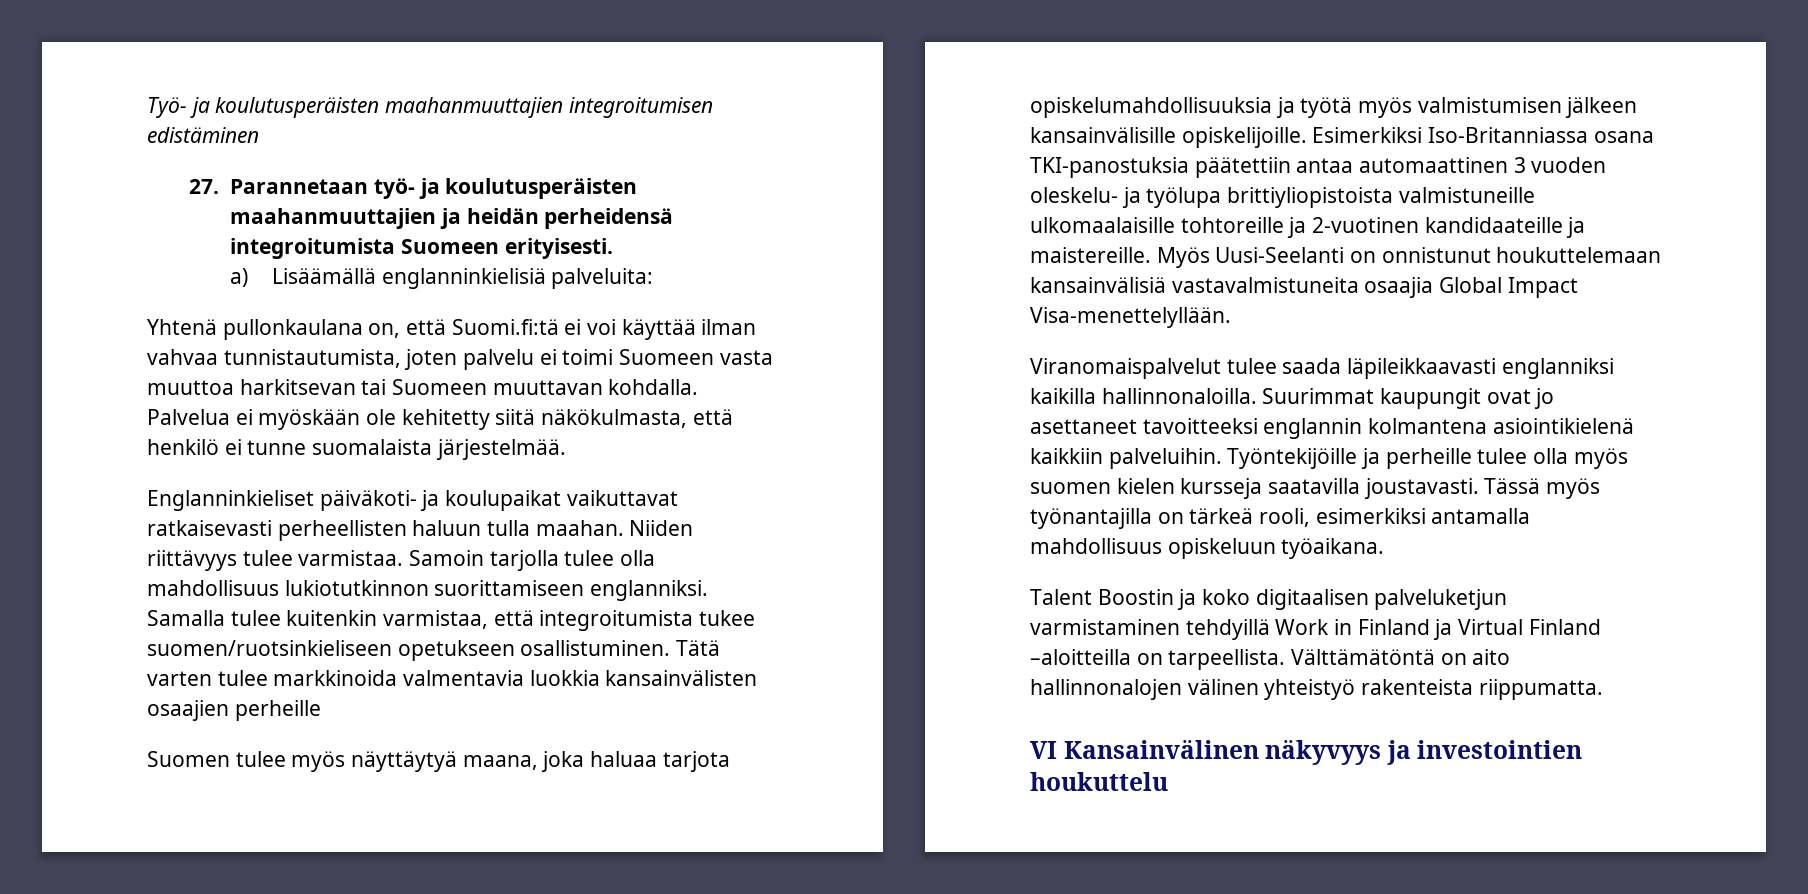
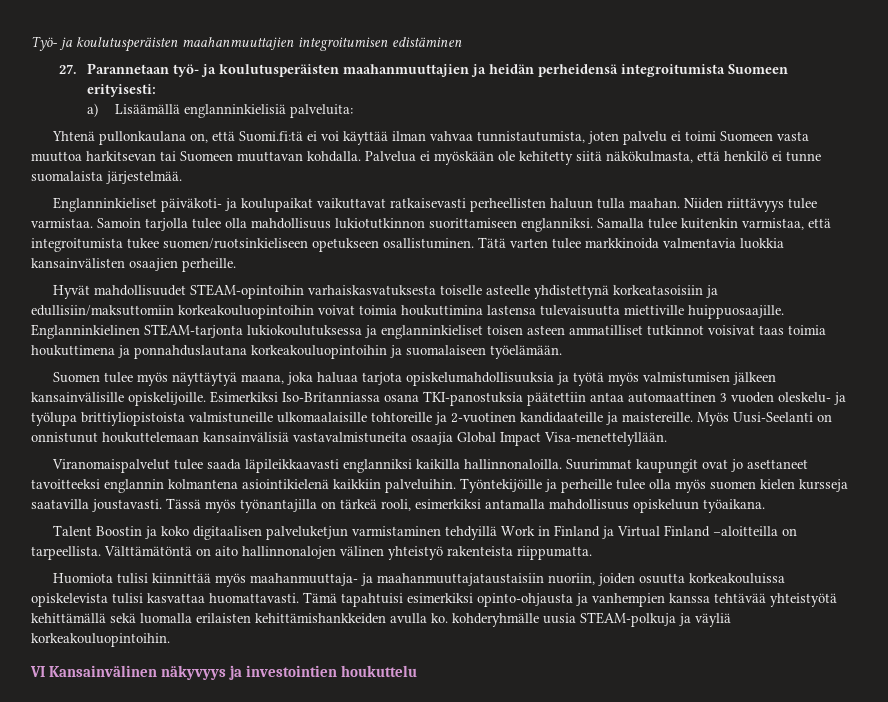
[504,238,613,259] erityisesti. -> [87,84,157,97] erityisesti:
[234,700,321,721] perheille -> [182,258,236,272] [53,284,719,299] [31,305,784,319] [31,324,826,339] [31,345,562,359] perheille. // Hyvät mahdollisuudet STEAM-opintoihin varhaiskasvatuksesta toiselle asteelle yhdistettynä korkeatasoisiin ja edullisiin/maksuttomiin korkeakouluopintoihin voivat toimia houkuttimina lastensa tulevaisuutta miettiville huippuosaajille. Englanninkielinen STEAM-tarjonta lukiokoulutuksessa ja englanninkieliset toisen asteen ammatilliset tutkinnot voisivat taas toimia houkuttimena ja ponnahduslautana korkeakouluopintoihin ja suomalaiseen työelämään.
(1603, 689) none -> [53,573,786,587] [31,592,837,607] [31,612,731,627] [31,633,170,647] // Huomiota tulisi kiinnittää myös maahanmuuttaja- ja maahanmuuttajataustaisiin nuoriin, joiden osuutta korkeakouluissa opiskelevista tulisi kasvattaa huomattavasti. Tämä tapahtuisi esimerkiksi opinto-ohjausta ja vanhempien kanssa tehtävää yhteistyötä kehittämällä sekä luomalla erilaisten kehittämishankkeiden avulla ko. kohderyhmälle uusia STEAM-polkuja ja väyliä korkeakouluopintoihin.

